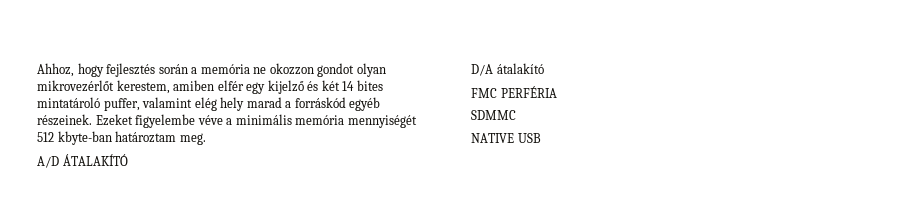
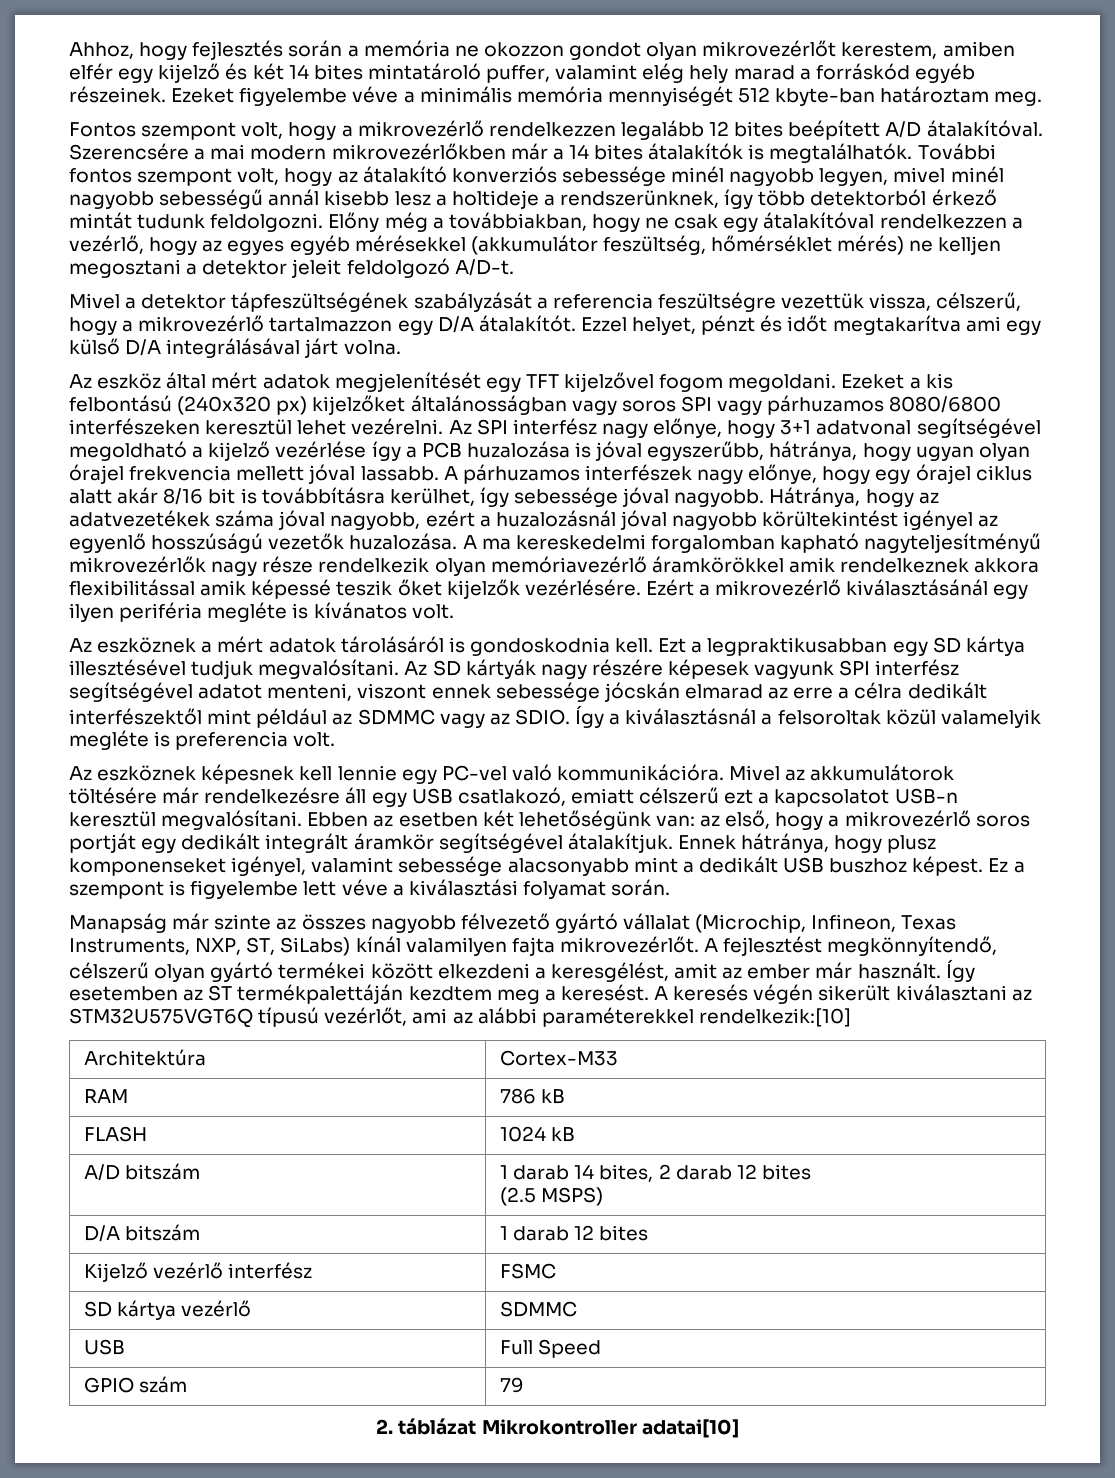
[37,154,128,168] [471,63,544,76] [471,86,557,98] [471,110,516,120] [471,133,541,143] A/D ÁTALAKÍTÓ // D/A átalakító // FMC PERFÉRIA // SDMMC // NATIVE USB -> [69,120,1043,140] [69,143,996,163] [69,166,1004,186] [69,189,997,209] [69,212,1023,232] [69,235,1002,255] [69,258,514,278] [69,292,1022,312] [69,315,1041,335] [69,338,401,358] [69,372,953,392] [69,395,1002,415] [69,418,1041,438] [69,441,1030,461] [69,464,1032,484] [69,487,939,507] [69,510,999,530] [69,533,1042,553] [69,556,1040,576] [69,579,1029,599] [69,602,454,622] [69,636,1025,656] [69,659,960,679] [69,682,987,702] [69,705,1041,728] [69,730,336,750] [69,764,955,784] [69,787,958,807] [69,810,1030,830] [69,833,937,853] [69,856,1025,876] [69,879,671,899] [69,913,957,933] [69,936,998,956] [69,959,975,982] [69,984,1032,1004] [69,1007,851,1028] [83,1049,206,1066] [499,1050,618,1066] [83,1089,128,1103] [499,1088,566,1104] [83,1126,147,1142] [499,1126,576,1142] [83,1163,201,1181] [499,1164,811,1182] [499,1187,604,1206] [83,1224,201,1242] [499,1225,649,1241] [83,1262,313,1282] [499,1263,556,1279] [83,1300,252,1320] [499,1301,577,1317] [83,1339,125,1355] [499,1339,602,1358] [83,1376,188,1393] [499,1377,524,1393] [376,1418,739,1438] Fontos szempont volt, hogy a mikrovezérlő rendelkezzen legalább 12 bites beépített A/D átalakítóval. Szerencsére a mai modern mikrovezérlőkben már a 14 bites átalakítók is megtalálhatók. További fontos szempont volt, hogy az átalakító konverziós sebessége minél nagyobb legyen, mivel minél nagyobb sebességű annál kisebb lesz a holtideje a rendszerünknek, így több detektorból érkező mintát tudunk feldolgozni. Előny még a továbbiakban, hogy ne csak egy átalakítóval rendelkezzen a vezérlő, hogy az egyes egyéb mérésekkel (akkumulátor feszültség, hőmérséklet mérés) ne kelljen megosztani a detektor jeleit feldolgozó A/D-t. // Mivel a detektor tápfeszültségének szabályzását a referencia feszültségre vezettük vissza, célszerű, hogy a mikrovezérlő tartalmazzon egy D/A átalakítót. Ezzel helyet, pénzt és időt megtakarítva ami egy külső D/A integrálásával járt volna. // Az eszköz által mért adatok megjelenítését egy TFT kijelzővel fogom megoldani. Ezeket a kis felbontású (240x320 px) kijelzőket általánosságban vagy soros SPI vagy párhuzamos 8080/6800 interfészeken keresztül lehet vezérelni. Az SPI interfész nagy előnye, hogy 3+1 adatvonal segítségével megoldható a kijelző vezérlése így a PCB huzalozása is jóval egyszerűbb, hátránya, hogy ugyan olyan órajel frekvencia mellett jóval lassabb. A párhuzamos interfészek nagy előnye, hogy egy órajel ciklus alatt akár 8/16 bit is továbbításra kerülhet, így sebessége jóval nagyobb. Hátránya, hogy az adatvezetékek száma jóval nagyobb, ezért a huzalozásnál jóval nagyobb körültekintést igényel az egyenlő hosszúságú vezetők huzalozása. A ma kereskedelmi forgalomban kapható nagyteljesítményű mikrovezérlők nagy része rendelkezik olyan memóriavezérlő áramkörökkel amik rendelkeznek akkora flexibilitással amik képessé teszik őket kijelzők vezérlésére. Ezért a mikrovezérlő kiválasztásánál egy ilyen periféria megléte is kívánatos volt. // Az eszköznek a mért adatok tárolásáról is gondoskodnia kell. Ezt a legpraktikusabban egy SD kártya illesztésével tudjuk megvalósítani. Az SD kártyák nagy részére képesek vagyunk SPI interfész segítségével adatot menteni, viszont ennek sebessége jócskán elmarad az erre a célra dedikált interfészektől mint például az SDMMC vagy az SDIO. Így a kiválasztásnál a felsoroltak közül valamelyik megléte is preferencia volt. // Az eszköznek képesnek kell lennie egy PC-vel való kommunikációra. Mivel az akkumulátorok töltésére már rendelkezésre áll egy USB csatlakozó, emiatt célszerű ezt a kapcsolatot USB-n keresztül megvalósítani. Ebben az esetben két lehetőségünk van: az első, hogy a mikrovezérlő soros portját egy dedikált integrált áramkör segítségével átalakítjuk. Ennek hátránya, hogy plusz komponenseket igényel, valamint sebessége alacsonyabb mint a dedikált USB buszhoz képest. Ez a szempont is figyelembe lett véve a kiválasztási folyamat során. // Manapság már szinte az összes nagyobb félvezető gyártó vállalat (Microchip, Infineon, Texas Instruments, NXP, ST, SiLabs) kínál valamilyen fajta mikrovezérlőt. A fejlesztést megkönnyítendő, célszerű olyan gyártó termékei között elkezdeni a keresgélést, amit az ember már használt. Így esetemben az ST termékpalettáján kezdtem meg a keresést. A keresés végén sikerült kiválasztani az STM32U575VGT6Q típusú vezérlőt, ami az alábbi paraméterekkel rendelkezik:[10] // Architektúra | Cortex-M33 // RAM | 786 kB // FLASH | 1024 kB // A/D bitszám | 1 darab 14 bites, 2 darab 12 bites // (2.5 MSPS) // D/A bitszám | 1 darab 12 bites // Kijelző vezérlő interfész | FSMC // SD kártya vezérlő | SDMMC // USB | Full Speed // GPIO szám | 79 // 2. táblázat Mikrokontroller adatai[10]

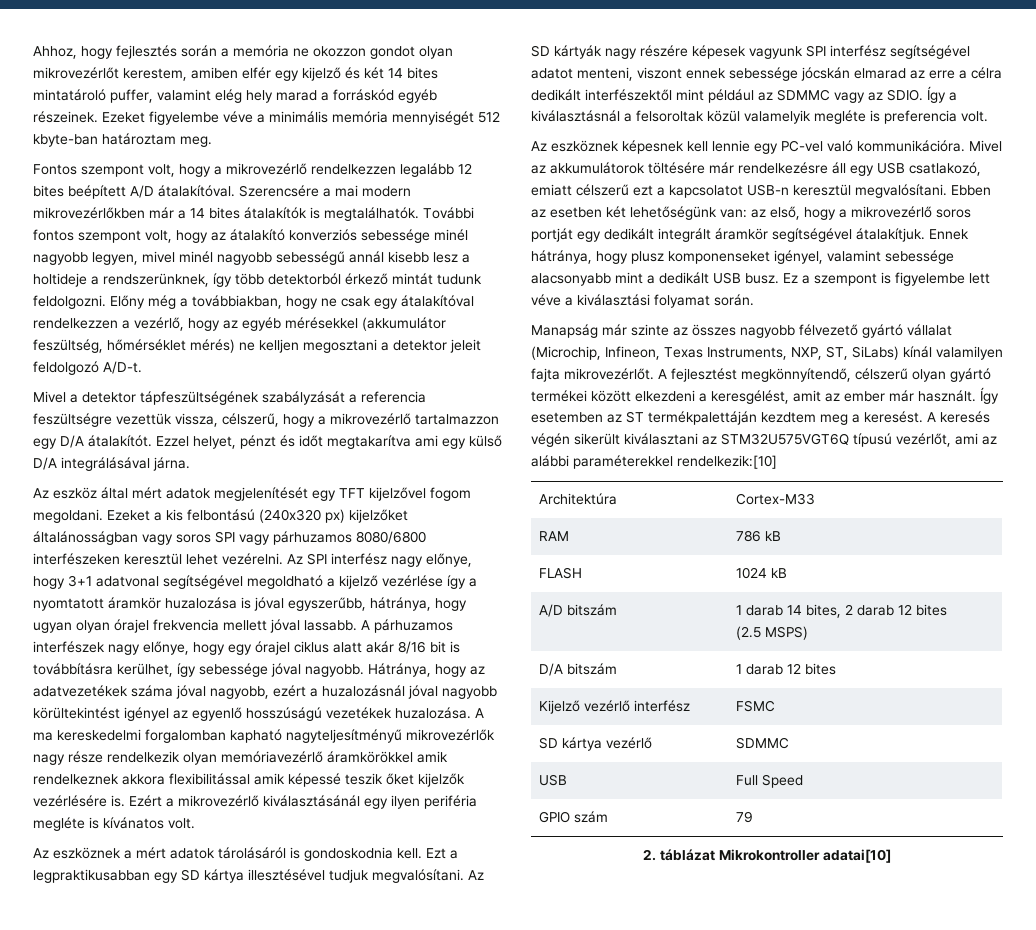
[227,240,285,255] egyes -> (238, 324) none
[304,338,401,358] járt volna. -> [153,457,190,471] járna.
[421,442,462,458] PCB -> [33,597,161,611] nyomtatott áramkör
[268,533,345,550] vezetők -> [326,707,392,719] vezetékek
[524,579,641,596] vezérlésére. -> [33,795,125,807] vezérlésére is.
[829,856,984,876] buszhoz képest. -> [745,273,779,284] busz.

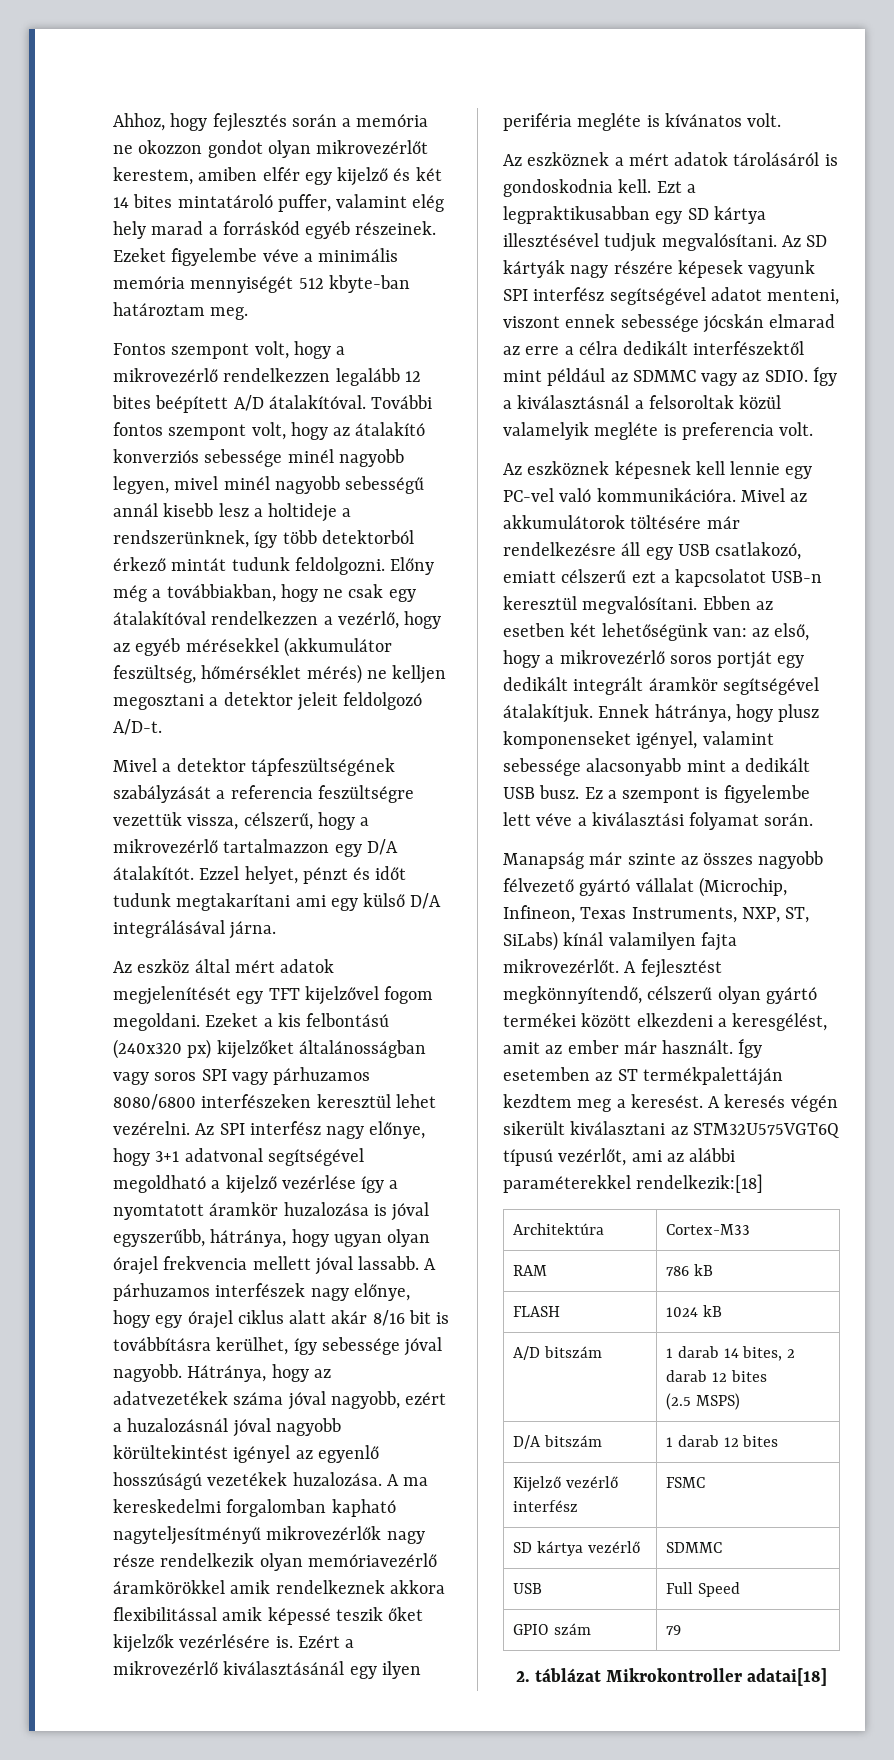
[239,185,411,197] [33,207,419,221] Szerencsére a mai modern mikrovezérlőkben már a 14 bites átalakítók is megtalálhatók. -> (366, 402) none
[327,435,411,449] megtakarítva -> [113,893,291,911] tudunk megtakarítani
[677,455,777,469] rendelkezik:[10] -> [636,1174,764,1193] rendelkezik:[18]
[823,849,891,863] adatai[10] -> [747,1668,828,1686] adatai[18]

